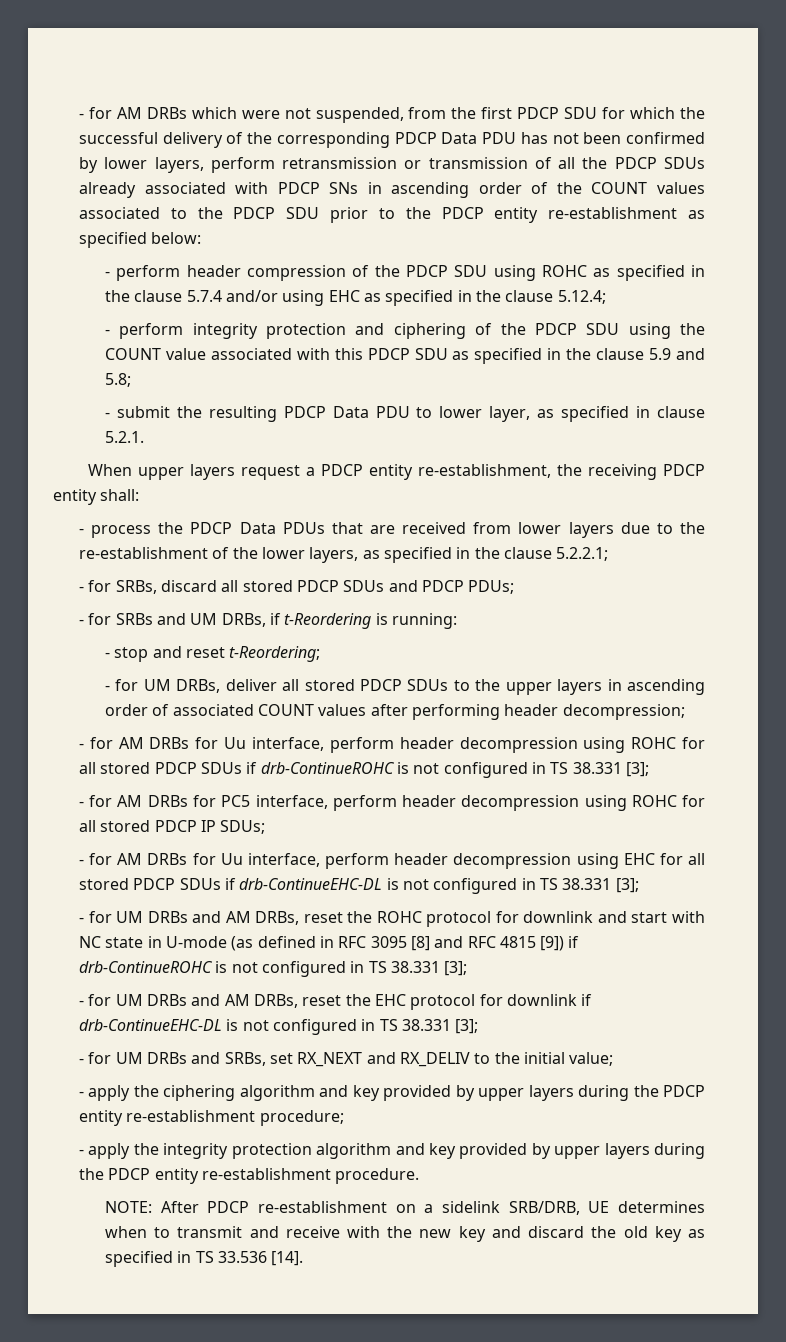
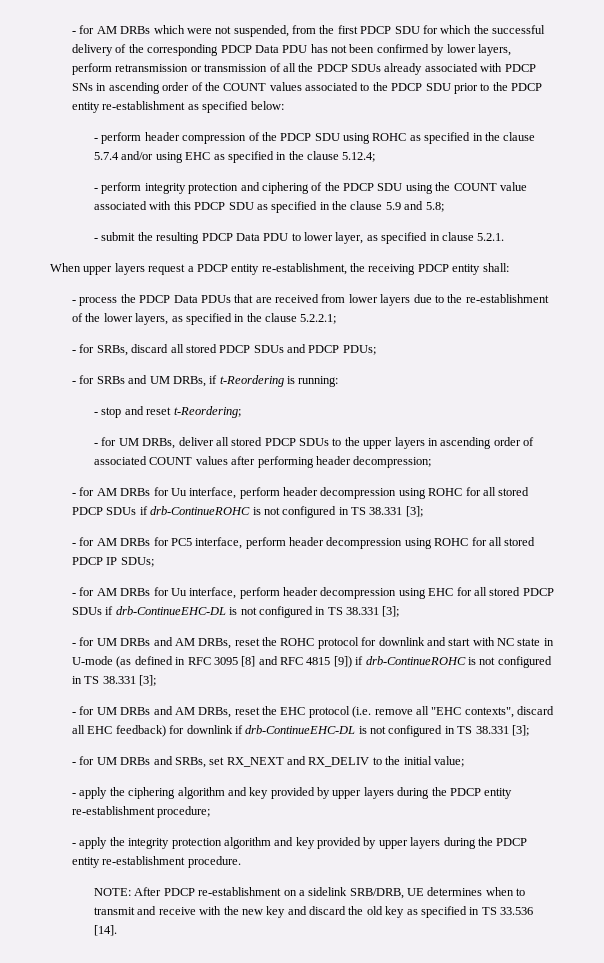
(476, 1002) none -> [352,706,555,718] [72,725,166,737] (i.e. remove all "EHC contexts", discard all EHC feedback)

